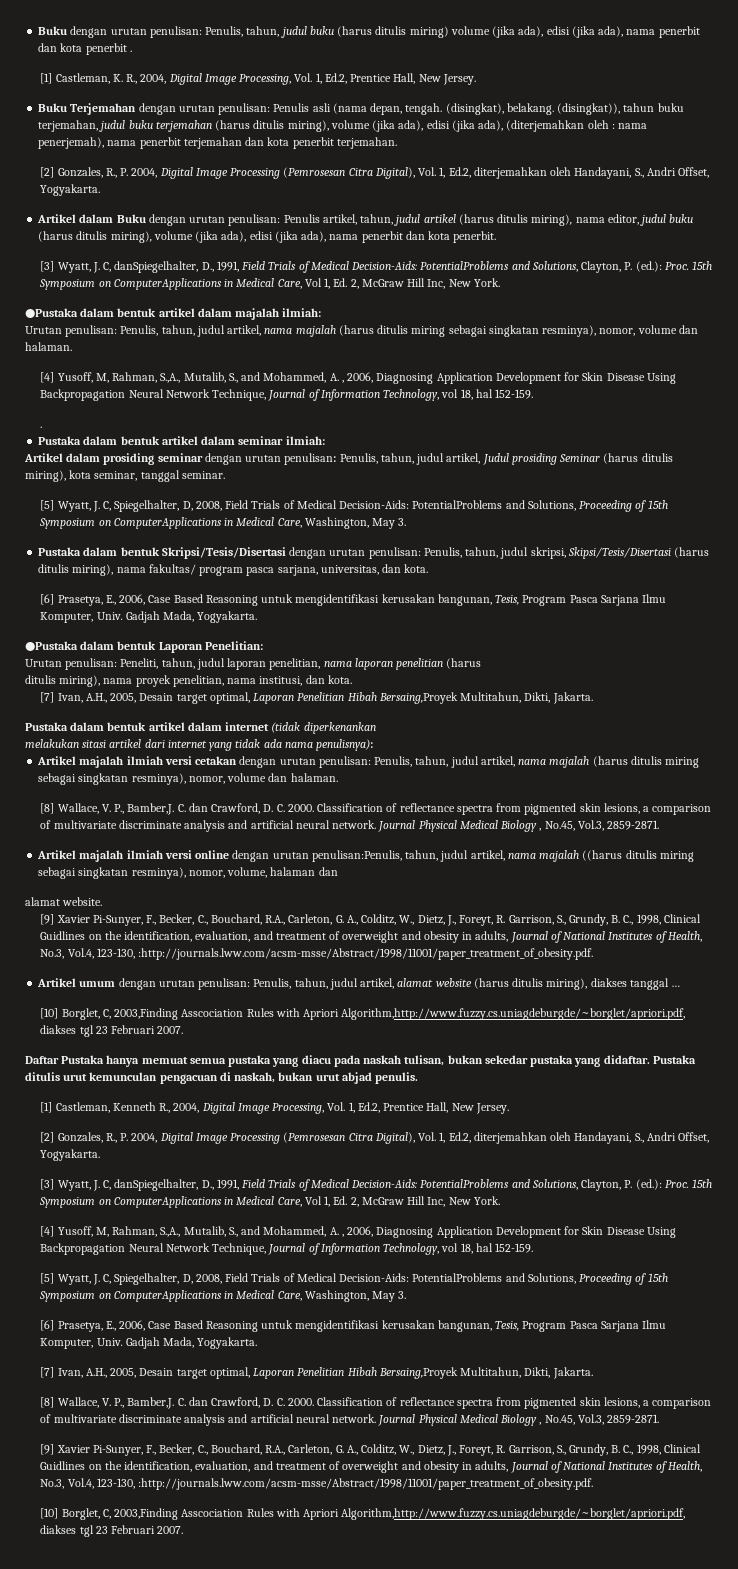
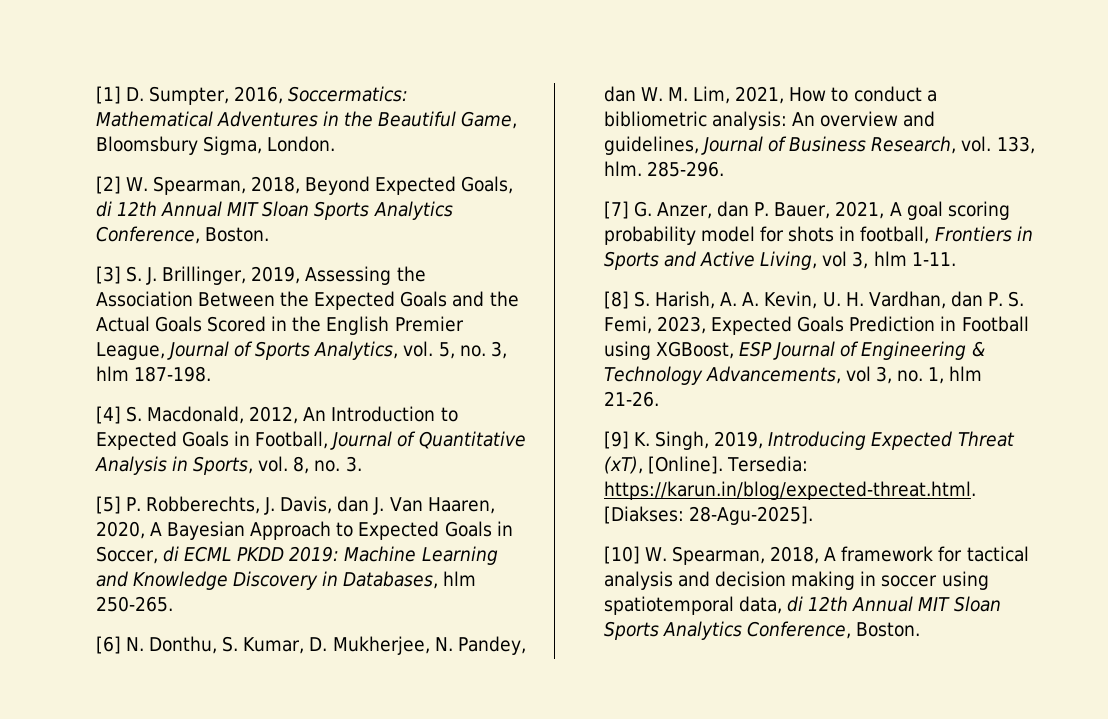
[38,26,700,38] [38,43,132,55] [40,73,476,85] [38,103,684,115] [38,120,648,132] [38,137,397,149] [40,167,710,179] [40,184,101,196] [37,214,694,226] [38,231,497,243] [40,261,713,273] [39,278,500,290] [25,308,322,320] [25,325,698,337] [25,342,72,351] [40,372,676,384] [40,389,534,401] [40,426,43,428] [38,436,325,445] [24,453,673,465] [25,470,225,482] [40,500,668,512] [39,517,407,529] [38,547,710,559] [38,564,429,576] [40,594,667,606] [40,611,258,623] [25,641,263,653] [25,658,482,670] [25,675,352,687] [40,692,593,704] [25,722,376,734] [25,739,374,751] [37,756,700,768] [38,773,338,785] [40,803,712,815] [40,820,660,832] [37,850,694,862] [38,867,338,879] [25,897,103,906] [40,914,701,926] [40,931,702,943] [40,948,594,960] [37,978,681,990] [40,1008,686,1020] [40,1025,184,1037] [25,1055,696,1067] [25,1072,419,1084] [40,1102,509,1114] [40,1132,710,1144] [40,1149,101,1161] [40,1179,713,1191] [39,1196,500,1208] [40,1226,676,1238] [40,1243,534,1255] [40,1273,668,1285] [39,1290,407,1302] [40,1320,667,1332] [40,1337,258,1349] [40,1367,593,1379] [40,1397,712,1409] [40,1414,660,1426] [40,1444,701,1456] [40,1461,702,1473] [40,1478,594,1490] [40,1508,686,1520] [40,1525,184,1537] Buku dengan urutan penulisan: Penulis, tahun, judul buku (harus ditulis miring) volume (jika ada), edisi (jika ada), nama penerbit dan kota penerbit . // [1] Castleman, K. R., 2004, Digital Image Processing, Vol. 1, Ed.2, Prentice Hall, New Jersey. // Buku Terjemahan dengan urutan penulisan: Penulis asli (nama depan, tengah. (disingkat), belakang. (disingkat)), tahun buku terjemahan, judul buku terjemahan (harus ditulis miring), volume (jika ada), edisi (jika ada), (diterjemahkan oleh : nama penerjemah), nama penerbit terjemahan dan kota penerbit terjemahan. // [2] Gonzales, R., P. 2004, Digital Image Processing (Pemrosesan Citra Digital), Vol. 1, Ed.2, diterjemahkan oleh Handayani, S., Andri Offset, Yogyakarta. // Artikel dalam Buku dengan urutan penulisan: Penulis artikel, tahun, judul artikel (harus ditulis miring), nama editor, judul buku (harus ditulis miring), volume (jika ada), edisi (jika ada), nama penerbit dan kota penerbit. // [3] Wyatt, J. C, danSpiegelhalter, D., 1991, Field Trials of Medical Decision-Aids: PotentialProblems and Solutions, Clayton, P. (ed.): Proc. 15th Symposium on ComputerApplications in Medical Care, Vol 1, Ed. 2, McGraw Hill Inc, New York. // ●Pustaka dalam bentuk artikel dalam majalah ilmiah: // Urutan penulisan: Penulis, tahun, judul artikel, nama majalah (harus ditulis miring sebagai singkatan resminya), nomor, volume dan halaman. // [4] Yusoff, M, Rahman, S.,A., Mutalib, S., and Mohammed, A. , 2006, Diagnosing Application Development for Skin Disease Using Backpropagation Neural Network Technique, Journal of Information Technology, vol 18, hal 152-159. // . // Pustaka dalam bentuk artikel dalam seminar ilmiah: // Artikel dalam prosiding seminar dengan urutan penulisan: Penulis, tahun, judul artikel, Judul prosiding Seminar (harus ditulis miring), kota seminar, tanggal seminar. // [5] Wyatt, J. C, Spiegelhalter, D, 2008, Field Trials of Medical Decision-Aids: PotentialProblems and Solutions, Proceeding of 15th Symposium on ComputerApplications in Medical Care, Washington, May 3. // Pustaka dalam bentuk Skripsi/Tesis/Disertasi dengan urutan penulisan: Penulis, tahun, judul skripsi, Skipsi/Tesis/Disertasi (harus ditulis miring), nama fakultas/ program pasca sarjana, universitas, dan kota. // [6] Prasetya, E., 2006, Case Based Reasoning untuk mengidentifikasi kerusakan bangunan, Tesis, Program Pasca Sarjana Ilmu Komputer, Univ. Gadjah Mada, Yogyakarta. // ●Pustaka dalam bentuk Laporan Penelitian: // Urutan penulisan: Peneliti, tahun, judul laporan penelitian, nama laporan penelitian (harus // ditulis miring), nama proyek penelitian, nama institusi, dan kota. // [7] Ivan, A.H., 2005, Desain target optimal, Laporan Penelitian Hibah Bersaing,Proyek Multitahun, Dikti, Jakarta. // Pustaka dalam bentuk artikel dalam internet (tidak diperkenankan // melakukan sitasi artikel dari internet yang tidak ada nama penulisnya): // Artikel majalah ilmiah versi cetakan dengan urutan penulisan: Penulis, tahun, judul artikel, nama majalah (harus ditulis miring sebagai singkatan resminya), nomor, volume dan halaman. // [8] Wallace, V. P., Bamber,J. C. dan Crawford, D. C. 2000. Classification of reflectance spectra from pigmented skin lesions, a comparison of multivariate discriminate analysis and artificial neural network. Journal Physical Medical Biology , No.45, Vol.3, 2859-2871. // Artikel majalah ilmiah versi online dengan urutan penulisan:Penulis, tahun, judul artikel, nama majalah ((harus ditulis miring sebagai singkatan resminya), nomor, volume, halaman dan // alamat website. // [9] Xavier Pi-Sunyer, F., Becker, C., Bouchard, R.A., Carleton, G. A., Colditz, W., Dietz, J., Foreyt, R. Garrison, S., Grundy, B. C., 1998, Clinical Guidlines on the identification, evaluation, and treatment of overweight and obesity in adults, Journal of National Institutes of Health, No.3, Vol.4, 123-130, :http://journals.lww.com/acsm-msse/Abstract/1998/11001/paper_treatment_of_obesity.pdf. // Artikel umum dengan urutan penulisan: Penulis, tahun, judul artikel, alamat website (harus ditulis miring), diakses tanggal … // [10] Borglet, C, 2003,Finding Asscociation Rules with Apriori Algorithm,http://www.fuzzy.cs.uniagdeburgde/~borglet/apriori.pdf, diakses tgl 23 Februari 2007. // Daftar Pustaka hanya memuat semua pustaka yang diacu pada naskah tulisan, bukan sekedar pustaka yang didaftar. Pustaka ditulis urut kemunculan pengacuan di naskah, bukan urut abjad penulis. // [1] Castleman, Kenneth R., 2004, Digital Image Processing, Vol. 1, Ed.2, Prentice Hall, New Jersey. // [2] Gonzales, R., P. 2004, Digital Image Processing (Pemrosesan Citra Digital), Vol. 1, Ed.2, diterjemahkan oleh Handayani, S., Andri Offset, Yogyakarta. // [3] Wyatt, J. C, danSpiegelhalter, D., 1991, Field Trials of Medical Decision-Aids: PotentialProblems and Solutions, Clayton, P. (ed.): Proc. 15th Symposium on ComputerApplications in Medical Care, Vol 1, Ed. 2, McGraw Hill Inc, New York. // [4] Yusoff, M, Rahman, S.,A., Mutalib, S., and Mohammed, A. , 2006, Diagnosing Application Development for Skin Disease Using Backpropagation Neural Network Technique, Journal of Information Technology, vol 18, hal 152-159. // [5] Wyatt, J. C, Spiegelhalter, D, 2008, Field Trials of Medical Decision-Aids: PotentialProblems and Solutions, Proceeding of 15th Symposium on ComputerApplications in Medical Care, Washington, May 3. // [6] Prasetya, E., 2006, Case Based Reasoning untuk mengidentifikasi kerusakan bangunan, Tesis, Program Pasca Sarjana Ilmu Komputer, Univ. Gadjah Mada, Yogyakarta. // [7] Ivan, A.H., 2005, Desain target optimal, Laporan Penelitian Hibah Bersaing,Proyek Multitahun, Dikti, Jakarta. // [8] Wallace, V. P., Bamber,J. C. dan Crawford, D. C. 2000. Classification of reflectance spectra from pigmented skin lesions, a comparison of multivariate discriminate analysis and artificial neural network. Journal Physical Medical Biology , No.45, Vol.3, 2859-2871. // [9] Xavier Pi-Sunyer, F., Becker, C., Bouchard, R.A., Carleton, G. A., Colditz, W., Dietz, J., Foreyt, R. Garrison, S., Grundy, B. C., 1998, Clinical Guidlines on the identification, evaluation, and treatment of overweight and obesity in adults, Journal of National Institutes of Health, No.3, Vol.4, 123-130, :http://journals.lww.com/acsm-msse/Abstract/1998/11001/paper_treatment_of_obesity.pdf. // [10] Borglet, C, 2003,Finding Asscociation Rules with Apriori Algorithm,http://www.fuzzy.cs.uniagdeburgde/~borglet/apriori.pdf, diakses tgl 23 Februari 2007. -> [95,86,409,105] [95,111,518,129] [95,136,336,155] [95,176,514,195] [95,201,453,220] [95,226,269,244] [95,266,426,285] [95,291,519,310] [95,316,464,335] [95,341,507,360] [95,366,211,382] [95,406,458,424] [95,431,526,450] [94,456,362,475] [95,496,495,515] [95,521,513,540] [95,546,498,565] [95,571,477,590] [95,596,173,612] [95,636,526,655] [603,86,937,104] [603,111,936,130] [603,136,1035,155] [603,161,724,177] [603,201,1010,220] [603,226,1033,245] [603,251,956,270] [603,291,1025,309] [603,316,1030,335] [603,341,985,360] [603,366,983,385] [603,391,659,407] [603,431,1015,450] [603,456,809,474] [603,481,976,500] [603,506,813,525] [603,546,1029,565] [603,571,989,590] [603,596,1001,615] [603,621,921,640] [1] D. Sumpter, 2016, Soccermatics: Mathematical Adventures in the Beautiful Game, Bloomsbury Sigma, London. // [2] W. Spearman, 2018, Beyond Expected Goals, di 12th Annual MIT Sloan Sports Analytics Conference, Boston. // [3] S. J. Brillinger, 2019, Assessing the Association Between the Expected Goals and the Actual Goals Scored in the English Premier League, Journal of Sports Analytics, vol. 5, no. 3, hlm 187-198. // [4] S. Macdonald, 2012, An Introduction to Expected Goals in Football, Journal of Quantitative Analysis in Sports, vol. 8, no. 3. // [5] P. Robberechts, J. Davis, dan J. Van Haaren, 2020, A Bayesian Approach to Expected Goals in Soccer, di ECML PKDD 2019: Machine Learning and Knowledge Discovery in Databases, hlm 250-265. // [6] N. Donthu, S. Kumar, D. Mukherjee, N. Pandey, dan W. M. Lim, 2021, How to conduct a bibliometric analysis: An overview and guidelines, Journal of Business Research, vol. 133, hlm. 285-296. // [7] G. Anzer, dan P. Bauer, 2021, A goal scoring probability model for shots in football, Frontiers in Sports and Active Living, vol 3, hlm 1-11. // [8] S. Harish, A. A. Kevin, U. H. Vardhan, dan P. S. Femi, 2023, Expected Goals Prediction in Football using XGBoost, ESP Journal of Engineering & Technology Advancements, vol 3, no. 1, hlm 21-26. // [9] K. Singh, 2019, Introducing Expected Threat (xT), [Online]. Tersedia: https://karun.in/blog/expected-threat.html. [Diakses: 28-Agu-2025]. // [10] W. Spearman, 2018, A framework for tactical analysis and decision making in soccer using spatiotemporal data, di 12th Annual MIT Sloan Sports Analytics Conference, Boston.

